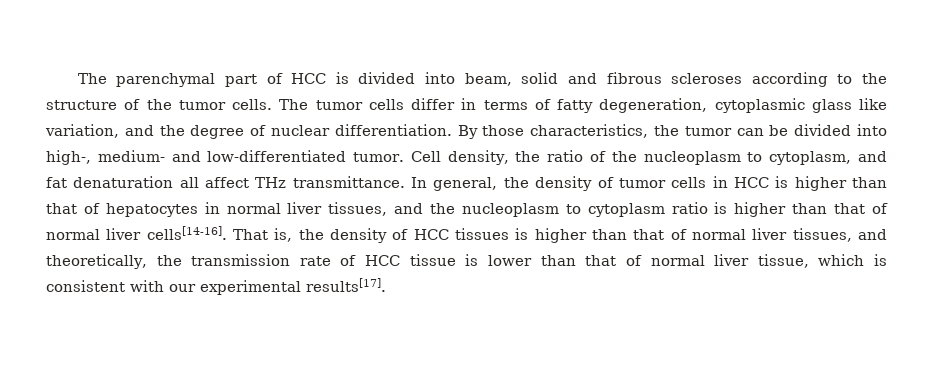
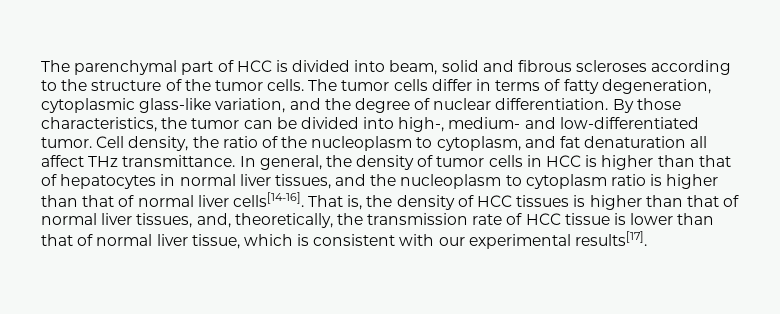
[811,98,887,113] glass like -> [139,98,212,113] glass-like
[858,229,888,240] and -> [196,213,231,228] and,

